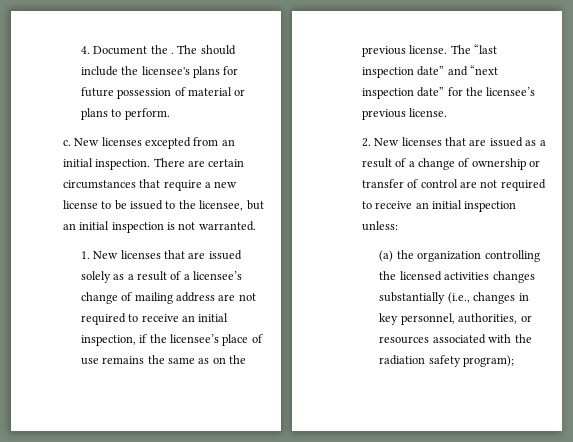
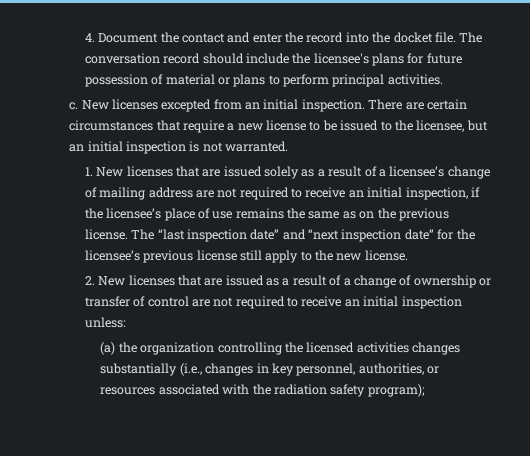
[171,45,198,54] . The -> [181,32,483,43] [84,53,201,64] contact and enter the record into the docket file. The conversation record
[124,108,170,120] perform. -> [283,74,443,87] perform principal activities.
(406, 114) none -> [196,250,362,263] license still apply to the new

